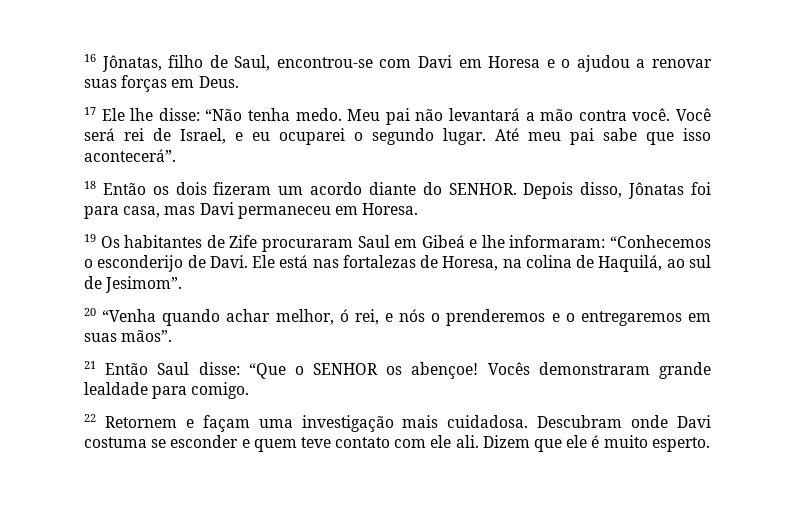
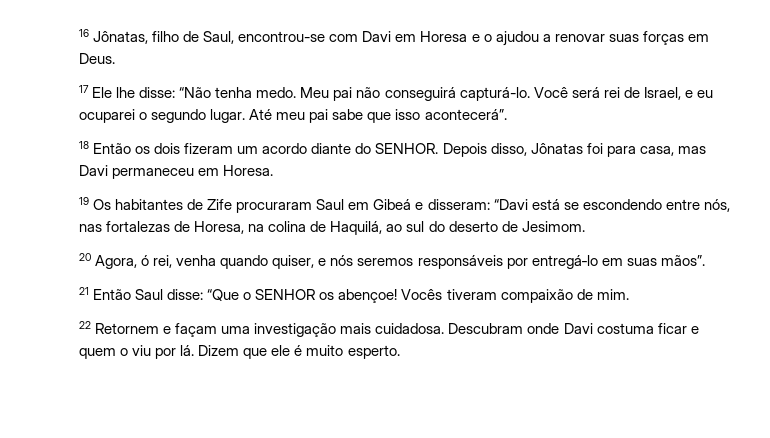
[449,108,671,121] levantará a mão contra você. -> [384,87,530,101] conseguirá capturá-lo.
[481,235,711,248] [84,255,309,272] lhe informaram: “Conhecemos o esconderijo de Davi. Ele está -> [427,199,730,212] disseram: “Davi está se escondendo entre nós,
[84,276,183,293] [84,308,682,326] de Jesimom”. // 20 “Venha quando achar melhor, ó rei, e nós o prenderemos e o entregaremos -> [428,221,585,232] [79,253,598,269] do deserto de Jesimom. // 20 Agora, ó rei, venha quando quiser, e nós seremos responsáveis por entregá‑lo
[538,362,711,379] [84,382,250,399] demonstraram grande lealdade para comigo. -> [446,289,629,303] tiveram compaixão de mim.
[151,435,479,452] se esconder e quem teve contato com ele ali. -> [657,323,699,334] [79,345,195,359] ficar e quem o viu por lá.

